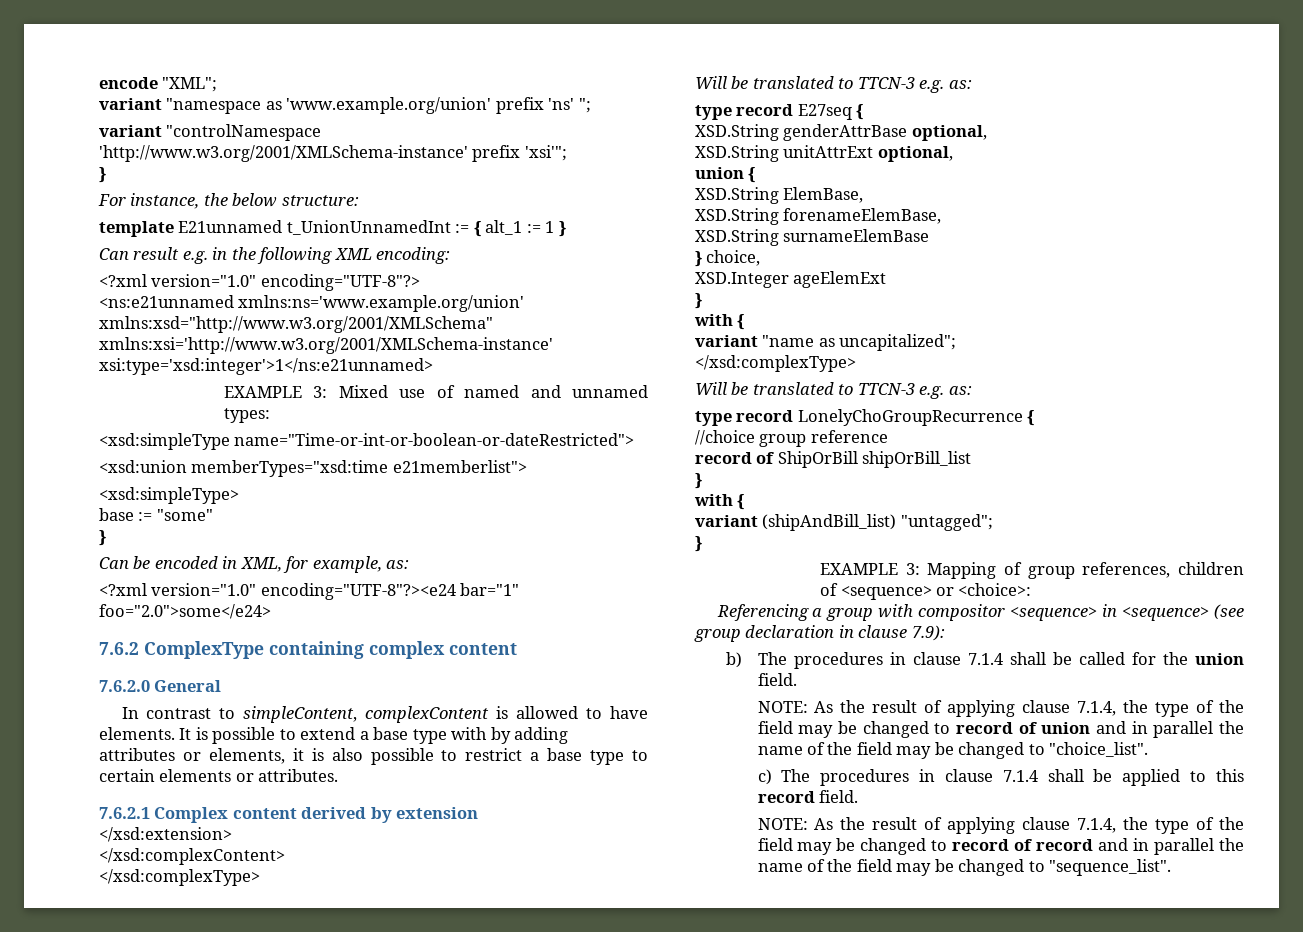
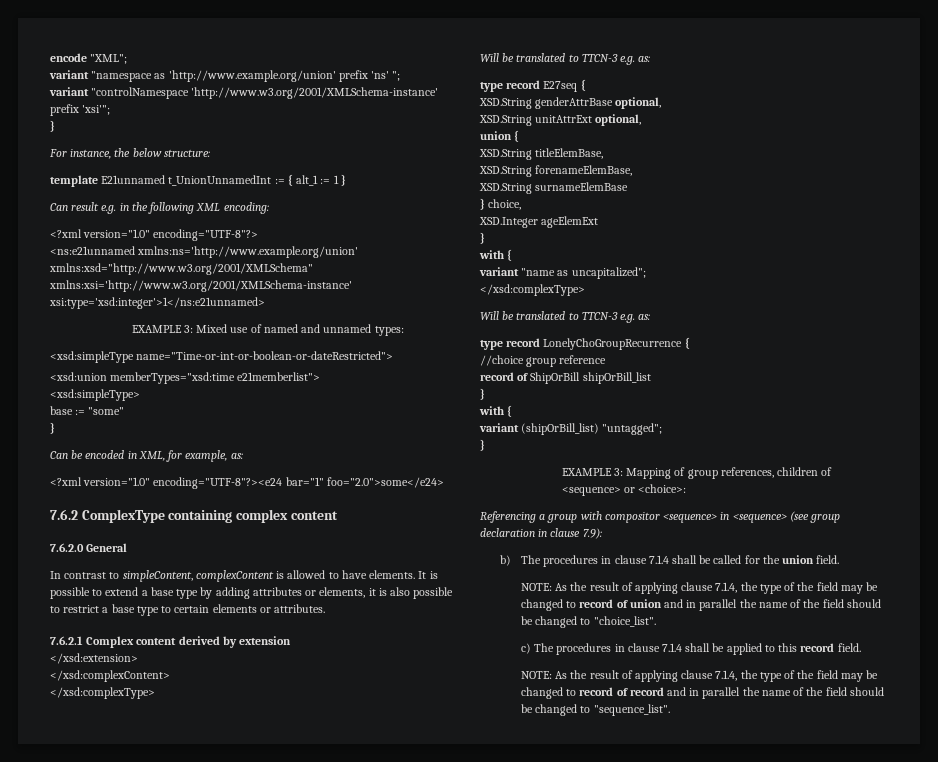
[286,97,492,114] 'www.example.org/union' -> [168,70,336,82] 'http://www.example.org/union'
[238,295,525,312] xmlns:ns='www.example.org/union' -> [137,246,359,258] xmlns:ns='http://www.example.org/union'
[451,727,488,740] with -> (199, 594) none
[783,187,864,203] ElemBase, -> [535,148,604,159] titleElemBase,
[762,514,897,531] (shipAndBill_list) -> [521,423,600,435] (shipOrBill_list)
[896,746,932,759] may -> [846,599,881,608] should
[896,863,932,876] may -> [849,687,884,696] should

